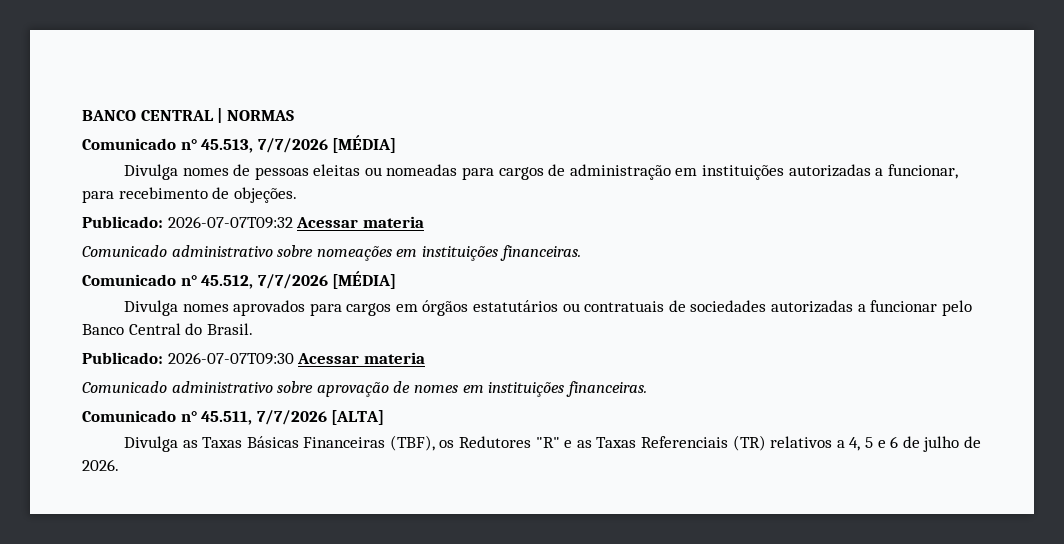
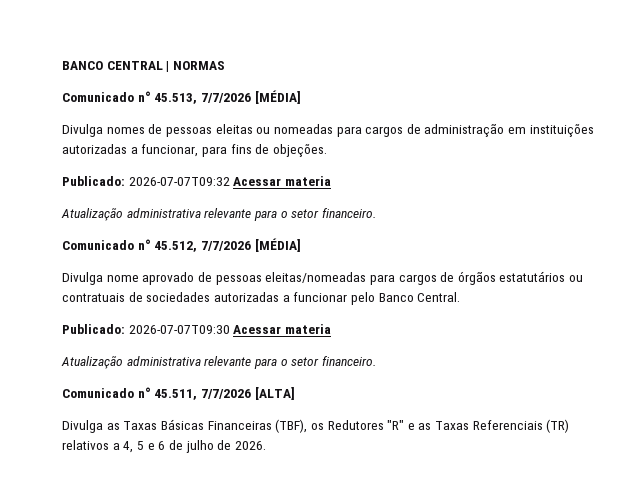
[118,187,208,199] recebimento -> [230,144,252,154] fins
[82,245,581,261] Comunicado administrativo sobre nomeações em instituições financeiras. -> [61,208,376,221] Atualização administrativa relevante para o setor financeiro.
[182,300,418,316] nomes aprovados para cargos em -> [106,272,455,285] nome aprovado de pessoas eleitas/nomeadas para cargos de
[128,323,253,335] Central do Brasil. -> [417,292,461,302] Central.
[82,381,647,397] Comunicado administrativo sobre aprovação de nomes em instituições financeiras. -> [61,356,376,369] Atualização administrativa relevante para o setor financeiro.

